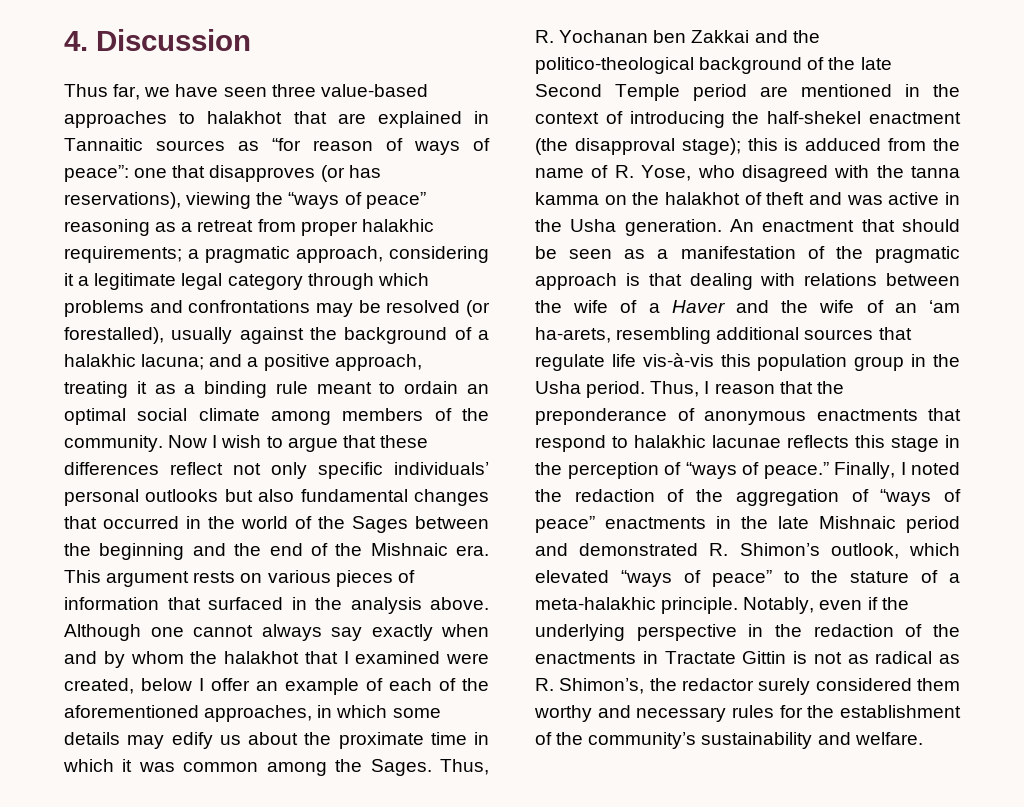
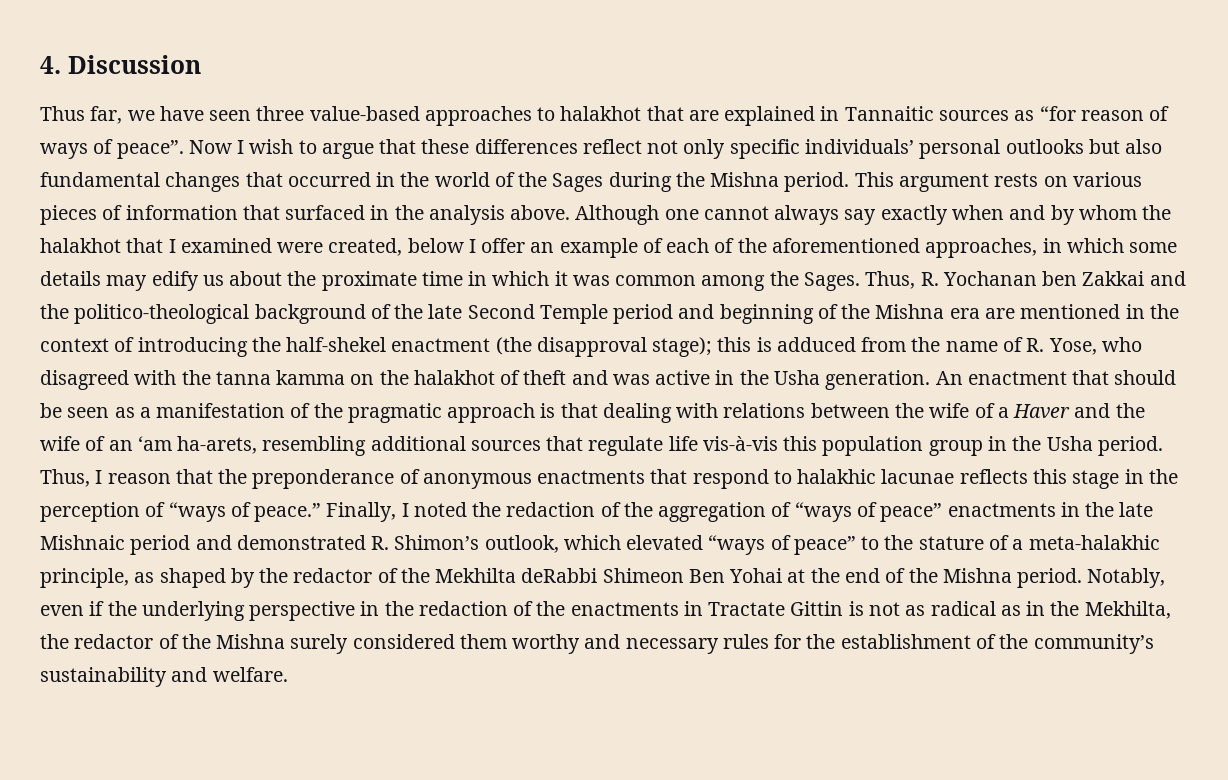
[64,165,381,182] [64,192,426,209] [64,219,434,236] [64,246,489,263] [64,273,429,290] [64,300,491,317] [64,327,489,344] [64,354,422,371] [64,381,489,398] [64,408,489,425] [64,435,163,452] peace”: one that disapproves (or has reservations), viewing the “ways of peace” reasoning as a retreat from proper halakhic requirements; a pragmatic approach, considering it a legitimate legal category through which problems and confrontations may be resolved (or forestalled), usually against the background of a halakhic lacuna; and a positive approach, treating it as a binding rule meant to ordain an optimal social climate among members of the community. -> [116,140,184,159] peace”.
[415,516,489,529] [64,543,489,560] between the beginning and the end of the Mishnaic era. -> [608,172,850,192] during the Mishna period.
(747, 92) none -> [678,304,980,324] and beginning of the Mishna era
[661,597,739,614] principle. -> [40,568,1083,588] principle, as shaped by the redactor of the Mekhilta deRabbi Shimeon Ben Yohai at the end of the Mishna period.
[535,678,754,694] R. Shimon’s, the redactor -> [1026,601,1171,619] [40,634,286,649] in the Mekhilta, the redactor of the Mishna

